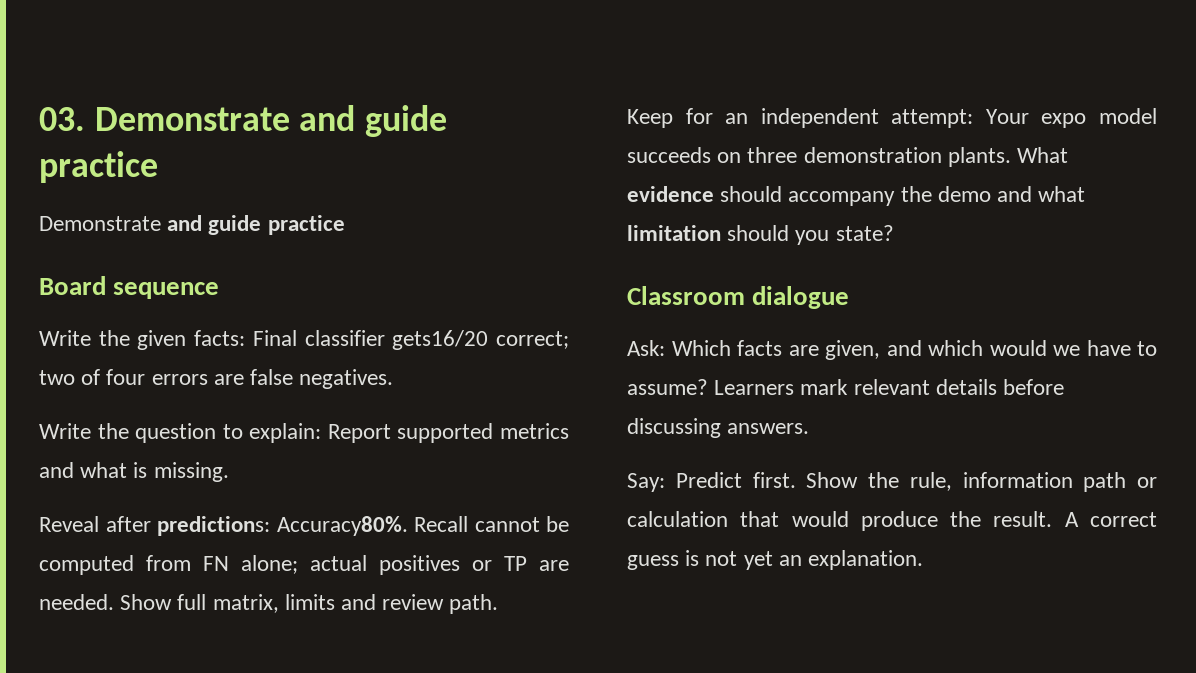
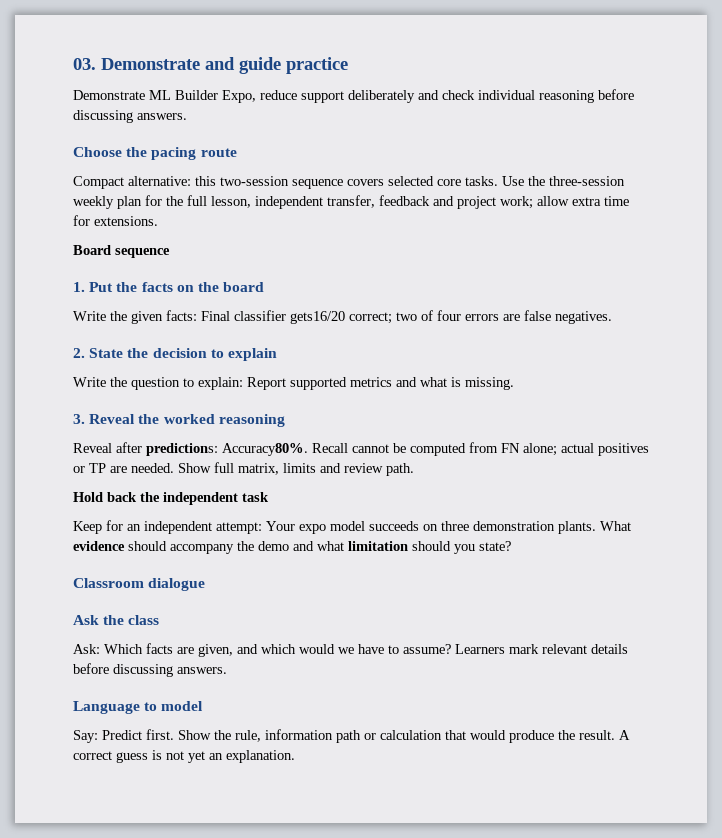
[167,215,345,235] [39,276,220,299] and guide practice // Board sequence -> [149,89,634,103] [73,110,187,123] [73,147,237,160] [73,176,625,189] [73,195,629,209] [73,215,158,226] [73,245,170,258] [73,282,265,292] ML Builder Expo, reduce support deliberately and check individual reasoning before discussing answers. // Choose the pacing route // Compact alternative: this two-session sequence covers selected core tasks. Use the three-session weekly plan for the full lesson, independent transfer, feedback and project work; allow extra time for extensions. // Board sequence // 1. Put the facts on the board
(394, 379) none -> [73,348,277,361] // 2. State the decision to explain
(229, 472) none -> [73,414,285,427] // 3. Reveal the worked reasoning
(499, 604) none -> [73,492,269,505] // Hold back the independent task
(850, 297) none -> [73,615,160,625] // Ask the class
(810, 428) none -> [73,701,204,714] // Language to model

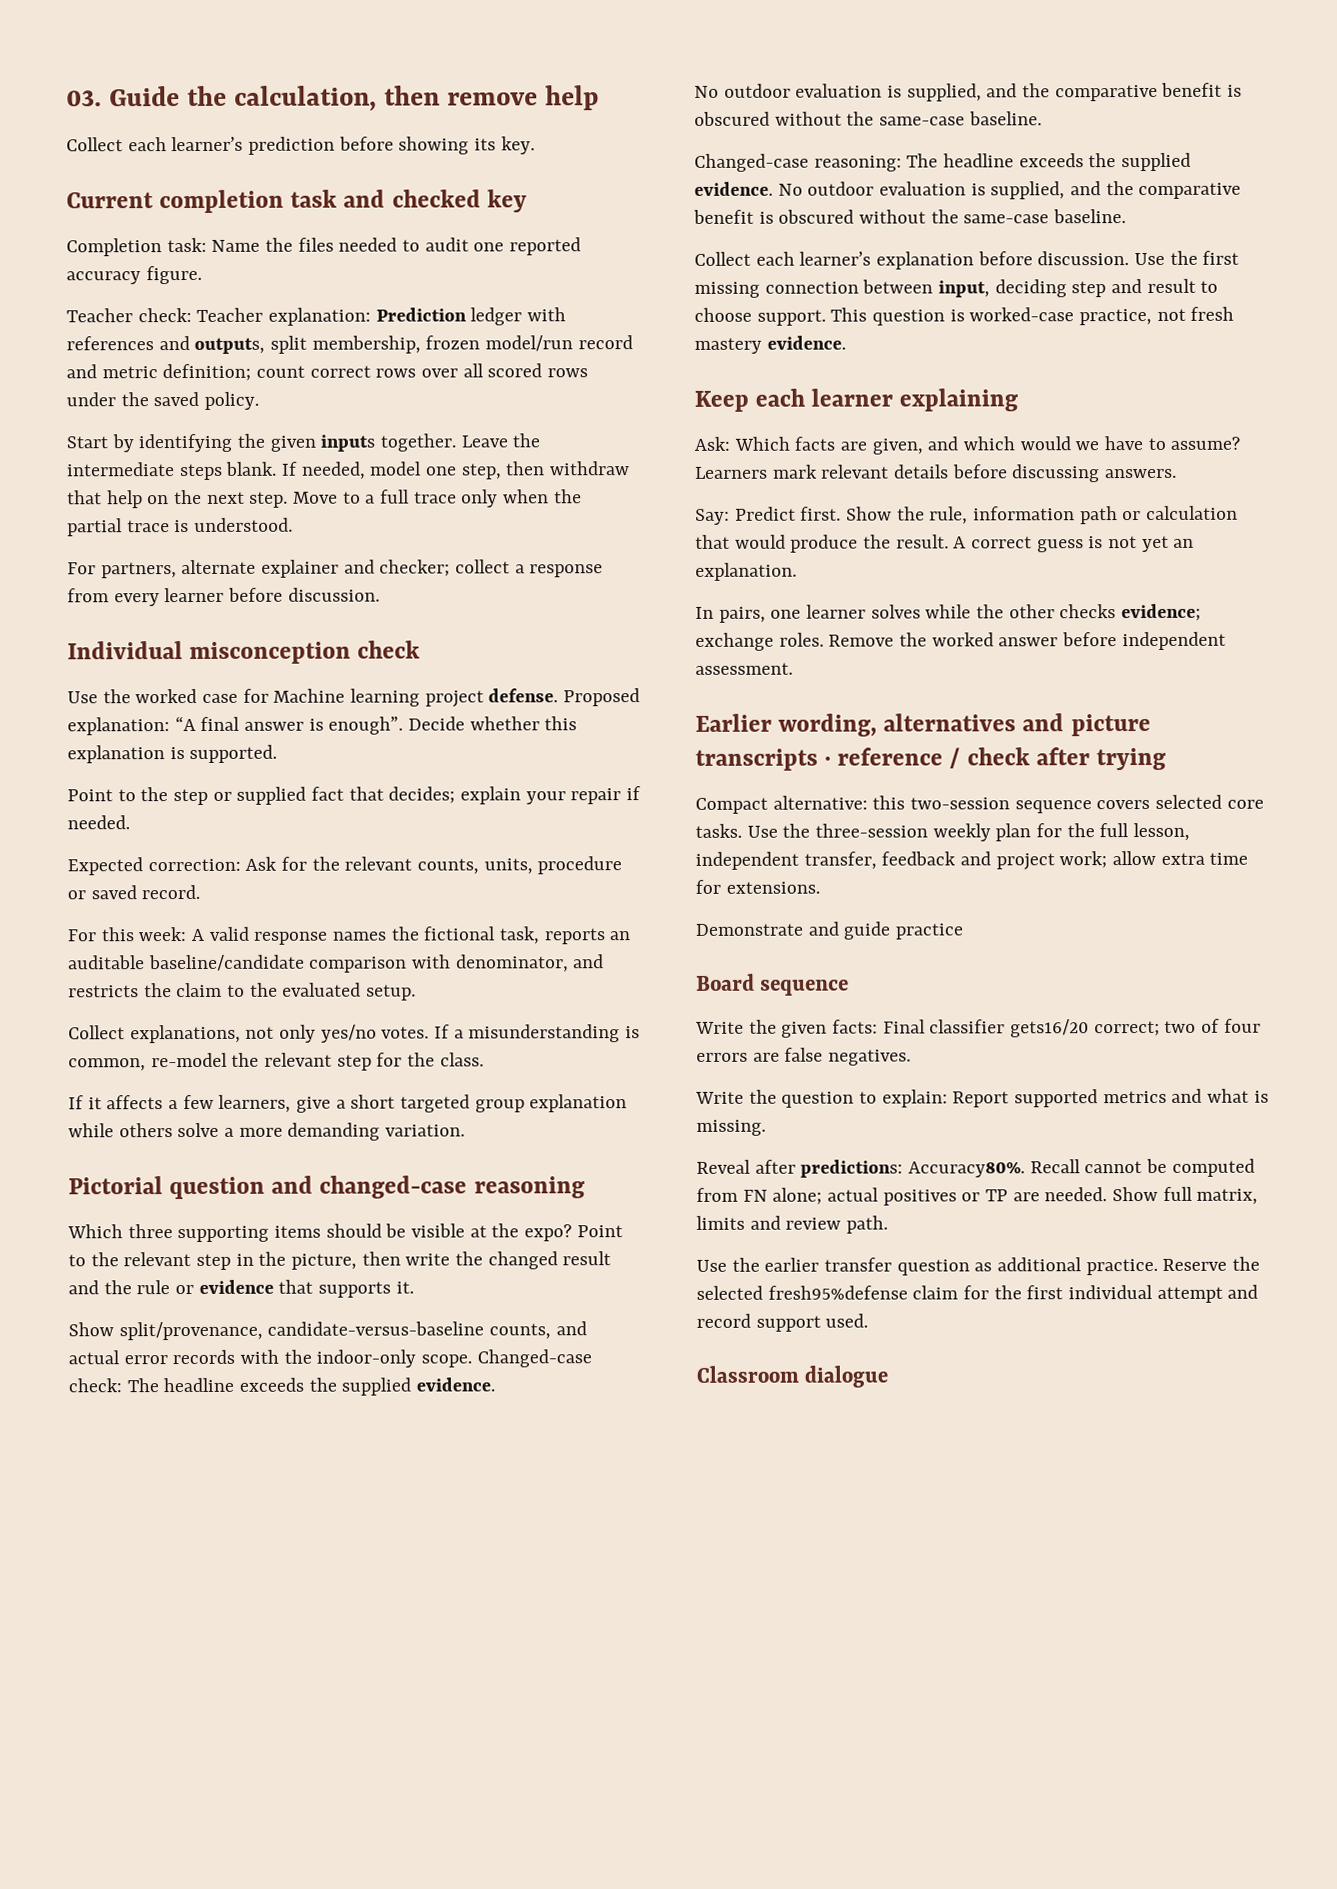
[101,57,348,74] [73,89,634,103] [73,110,187,123] [73,147,237,160] Demonstrate and guide practice // Demonstrate ML Builder Expo, reduce support deliberately and check individual reasoning before discussing answers. // Choose the pacing route -> [108,85,599,112] [66,136,535,155] [66,189,527,214] [66,237,582,257] [66,265,202,285] [66,307,567,326] [66,335,633,354] [66,363,589,382] [66,391,260,410] [66,433,541,453] [66,461,631,481] [67,489,582,509] [67,517,294,537] [67,559,604,579] [67,587,380,607] [67,640,421,665] [67,688,641,708] [67,715,578,736] [67,744,278,764] [67,786,642,806] [67,815,130,830] [67,856,623,876] [67,884,201,900] [67,926,631,945] [68,954,605,973] [68,982,417,1001] [68,1024,641,1044] [68,1052,484,1072] [68,1094,628,1113] [68,1122,466,1141] [68,1175,585,1200] [67,1223,623,1243] [68,1251,612,1270] [68,1279,414,1298] [68,1321,587,1341] [68,1349,592,1368] [68,1377,496,1396] [694,82,1243,102] [694,111,1042,126] [694,152,1192,172] [694,181,1242,200] [693,209,1127,224] [694,250,1240,270] [694,278,1219,298] [694,306,1235,326] [694,335,846,354] [694,388,1019,412] [694,436,1241,455] [694,464,1178,483] [695,505,1239,525] [695,534,1195,553] [695,562,797,581] [695,603,1202,623] [695,631,1226,651] [695,662,793,675] [695,713,1151,737] [695,747,1166,771] Guide the calculation, then remove help // Collect each learner’s prediction before showing its key. // Current completion task and checked key // Completion task: Name the files needed to audit one reported accuracy figure. // Teacher check: Teacher explanation: Prediction ledger with references and outputs, split membership, frozen model/run record and metric definition; count correct rows over all scored rows under the saved policy. // Start by identifying the given inputs together. Leave the intermediate steps blank. If needed, model one step, then withdraw that help on the next step. Move to a full trace only when the partial trace is understood. // For partners, alternate explainer and checker; collect a response from every learner before discussion. // Individual misconception check // Use the worked case for Machine learning project defense. Proposed explanation: “A final answer is enough”. Decide whether this explanation is supported. // Point to the step or supplied fact that decides; explain your repair if needed. // Expected correction: Ask for the relevant counts, units, procedure or saved record. // For this week: A valid response names the fictional task, reports an auditable baseline/candidate comparison with denominator, and restricts the claim to the evaluated setup. // Collect explanations, not only yes/no votes. If a misunderstanding is common, re-model the relevant step for the class. // If it affects a few learners, give a short targeted group explanation while others solve a more demanding variation. // Pictorial question and changed-case reasoning // Which three supporting items should be visible at the expo? Point to the relevant step in the picture, then write the changed result and the rule or evidence that supports it. // Show split/provenance, candidate-versus-baseline counts, and actual error records with the indoor-only scope. Changed-case check: The headline exceeds the supplied evidence. // No outdoor evaluation is supplied, and the comparative benefit is obscured without the same-case baseline. // Changed-case reasoning: The headline exceeds the supplied evidence. No outdoor evaluation is supplied, and the comparative benefit is obscured without the same-case baseline. // Collect each learner’s explanation before discussion. Use the first missing connection between input, deciding step and result to choose support. This question is worked-case practice, not fresh mastery evidence. // Keep each learner explaining // Ask: Which facts are given, and which would we have to assume? Learners mark relevant details before discussing answers. // Say: Predict first. Show the rule, information path or calculation that would produce the result. A correct guess is not yet an explanation. // In pairs, one learner solves while the other checks evidence; exchange roles. Remove the worked answer before independent assessment. // Earlier wording, alternatives and picture transcripts · reference / check after trying
[73,245,170,258] [73,282,265,292] Board sequence // 1. Put the facts on the board -> [695,921,964,940] [696,973,850,996] Demonstrate and guide practice // Board sequence
[73,348,277,361] // 2. State the decision to explain -> (912, 1057) none
[73,414,285,427] // 3. Reveal the worked reasoning -> (766, 1127) none
[73,492,269,505] [73,520,631,534] [73,541,511,554] [73,578,206,591] [73,615,160,625] [73,643,628,657] [73,663,227,677] [73,701,204,714] [73,729,630,743] [73,750,295,763] Hold back the independent task // Keep for an independent attempt: Your expo model succeeds on three demonstration plants. What evidence should accompany the demo and what limitation should you state? // Classroom dialogue // Ask the class // Ask: Which facts are given, and which would we have to assume? Learners mark relevant details before discussing answers. // Language to model // Say: Predict first. Show the rule, information path or calculation that would produce the result. A correct guess is not yet an explanation. -> [696,1256,1261,1276] [696,1284,1259,1303] [696,1313,869,1332] [696,1365,889,1388] Use the earlier transfer question as additional practice. Reserve the selected fresh95%defense claim for the first individual attempt and record support used. // Classroom dialogue

